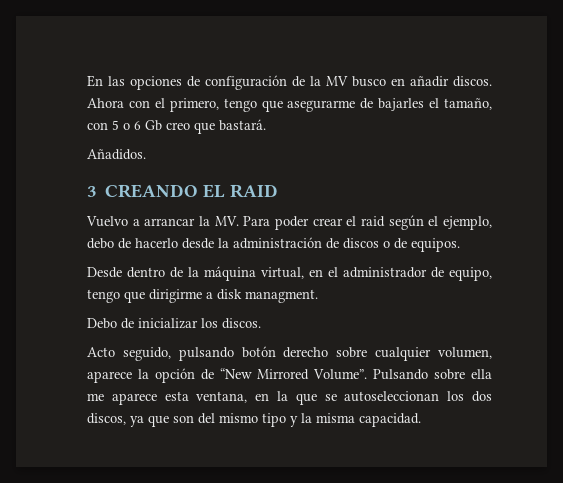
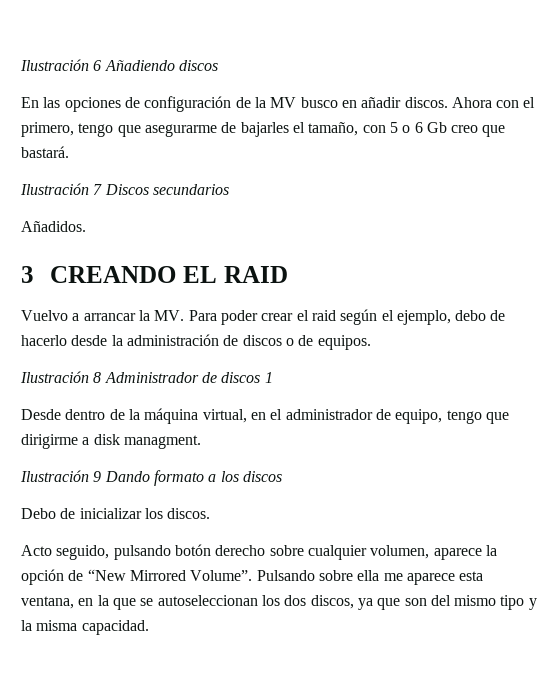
(87, 81) none -> [20,59,218,71] Ilustración 6 Añadiendo discos //
(266, 125) none -> [20,183,229,195] // Ilustración 7 Discos secundarios
(460, 245) none -> [20,371,273,383] // Ilustración 8 Administrador de discos 1
(318, 296) none -> [20,470,282,486] // Ilustración 9 Dando formato a los discos

